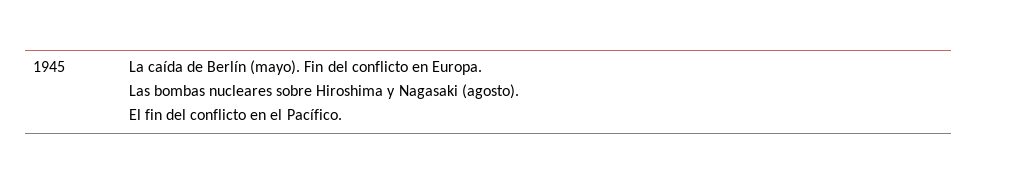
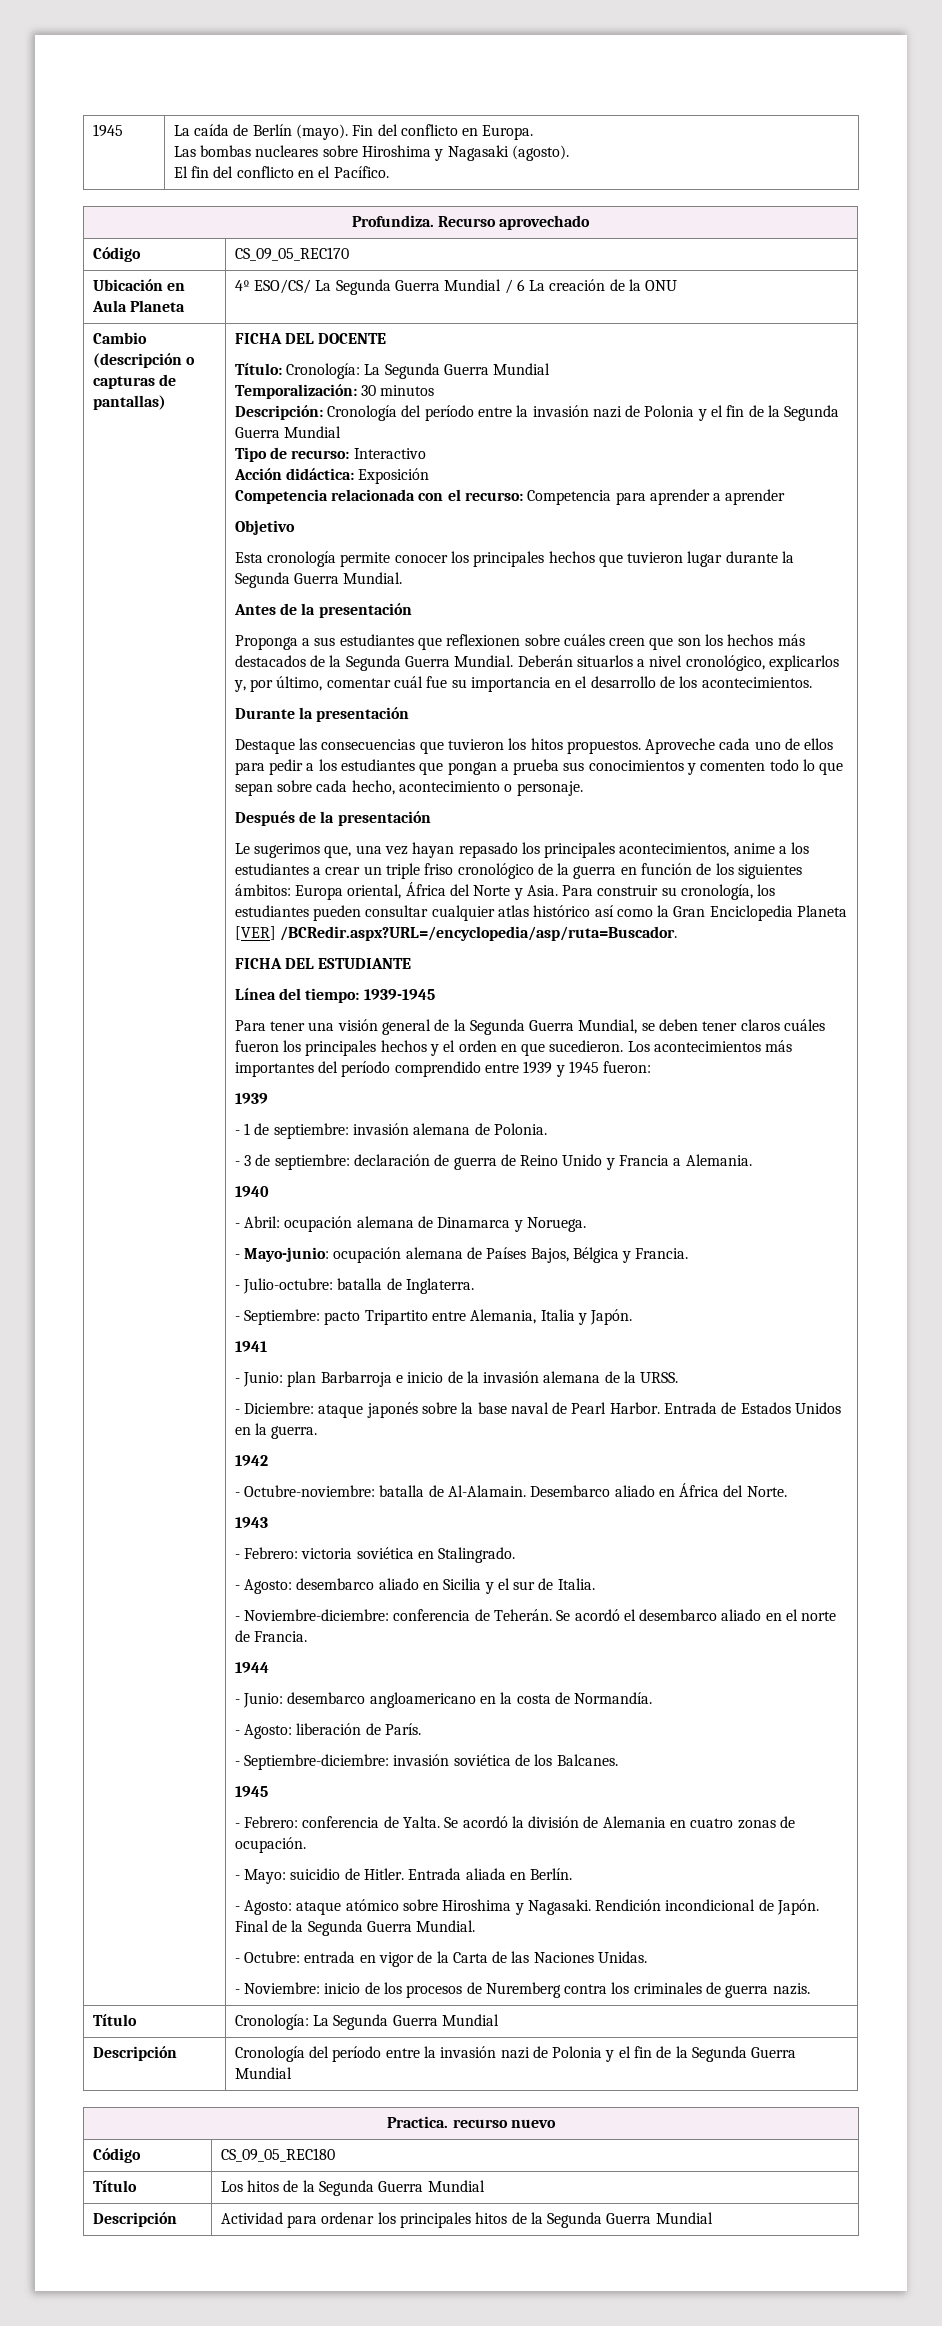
(342, 114) none -> [351,215,591,230] [92,247,141,262] [234,247,349,261] [92,279,185,291] [91,300,185,312] [234,279,678,295] [92,332,147,344] [92,353,195,368] [92,374,176,389] [92,395,166,410] [234,333,387,344] [234,363,551,379] [234,384,435,399] [234,405,840,421] [234,426,341,438] [234,447,426,462] [233,468,430,484] [234,489,786,505] [234,520,295,535] [234,551,795,567] [234,572,403,588] [233,603,412,618] [234,634,805,650] [234,655,840,671] [233,676,812,692] [234,707,410,722] [234,738,834,754] [234,759,844,775] [234,780,583,796] [234,811,431,826] [234,842,810,858] [234,863,803,879] [234,882,776,900] [234,905,848,921] [234,926,677,941] [234,958,412,969] [234,988,435,1003] [234,1019,826,1035] [234,1040,793,1056] [234,1061,652,1077] [234,1093,268,1104] [234,1123,547,1139] [234,1154,752,1170] [234,1186,269,1197] [234,1216,586,1232] [234,1247,689,1263] [234,1278,474,1294] [234,1309,633,1325] [234,1341,267,1352] [234,1371,679,1387] [234,1402,842,1418] [234,1423,318,1439] [234,1455,268,1466] [234,1483,787,1497] [234,1517,268,1528] [234,1547,516,1563] [234,1578,595,1594] [234,1609,837,1621] [234,1630,307,1642] [234,1662,269,1673] [234,1692,653,1708] [234,1723,421,1739] [234,1754,618,1770] [234,1786,268,1797] [234,1816,796,1829] [234,1837,306,1853] [234,1868,573,1884] [234,1899,820,1915] [234,1920,476,1936] [234,1951,648,1967] [234,1982,810,1998] [92,2014,137,2026] [234,2014,499,2030] [92,2046,177,2061] [234,2046,797,2062] [234,2067,292,2079] [387,2116,556,2128] [92,2148,141,2163] [220,2148,335,2162] [92,2180,137,2192] [220,2180,485,2196] [92,2212,177,2227] [220,2212,713,2228] // Profundiza. Recurso aprovechado // Código | CS_09_05_REC170 // Ubicación en Aula Planeta | 4º ESO/CS/ La Segunda Guerra Mundial / 6 La creación de la ONU // Cambio (descripción o capturas de pantallas) | FICHA DEL DOCENTE // Título: Cronología: La Segunda Guerra Mundial // Temporalización: 30 minutos // Descripción: Cronología del período entre la invasión nazi de Polonia y el fin de la Segunda Guerra Mundial // Tipo de recurso: Interactivo // Acción didáctica: Exposición // Competencia relacionada con el recurso: Competencia para aprender a aprender // Objetivo // Esta cronología permite conocer los principales hechos que tuvieron lugar durante la Segunda Guerra Mundial. // Antes de la presentación // Proponga a sus estudiantes que reflexionen sobre cuáles creen que son los hechos más destacados de la Segunda Guerra Mundial. Deberán situarlos a nivel cronológico, explicarlos y, por último, comentar cuál fue su importancia en el desarrollo de los acontecimientos. // Durante la presentación // Destaque las consecuencias que tuvieron los hitos propuestos. Aproveche cada uno de ellos para pedir a los estudiantes que pongan a prueba sus conocimientos y comenten todo lo que sepan sobre cada hecho, acontecimiento o personaje. // Después de la presentación // Le sugerimos que, una vez hayan repasado los principales acontecimientos, anime a los estudiantes a crear un triple friso cronológico de la guerra en función de los siguientes ámbitos: Europa oriental, África del Norte y Asia. Para construir su cronología, los estudiantes pueden consultar cualquier atlas histórico así como la Gran Enciclopedia Planeta [VER] /BCRedir.aspx?URL=/encyclopedia/asp/ruta=Buscador. // FICHA DEL ESTUDIANTE // Línea del tiempo: 1939-1945 // Para tener una visión general de la Segunda Guerra Mundial, se deben tener claros cuáles fueron los principales hechos y el orden en que sucedieron. Los acontecimientos más importantes del período comprendido entre 1939 y 1945 fueron: // 1939 // - 1 de septiembre: invasión alemana de Polonia. // - 3 de septiembre: declaración de guerra de Reino Unido y Francia a Alemania. // 1940 // - Abril: ocupación alemana de Dinamarca y Noruega. // - Mayo-junio: ocupación alemana de Países Bajos, Bélgica y Francia. // - Julio-octubre: batalla de Inglaterra. // - Septiembre: pacto Tripartito entre Alemania, Italia y Japón. // 1941 // - Junio: plan Barbarroja e inicio de la invasión alemana de la URSS. // - Diciembre: ataque japonés sobre la base naval de Pearl Harbor. Entrada de Estados Unidos en la guerra. // 1942 // - Octubre-noviembre: batalla de Al-Alamain. Desembarco aliado en África del Norte. // 1943 // - Febrero: victoria soviética en Stalingrado. // - Agosto: desembarco aliado en Sicilia y el sur de Italia. // - Noviembre-diciembre: conferencia de Teherán. Se acordó el desembarco aliado en el norte de Francia. // 1944 // - Junio: desembarco angloamericano en la costa de Normandía. // - Agosto: liberación de París. // - Septiembre-diciembre: invasión soviética de los Balcanes. // 1945 // - Febrero: conferencia de Yalta. Se acordó la división de Alemania en cuatro zonas de ocupación. // - Mayo: suicidio de Hitler. Entrada aliada en Berlín. // - Agosto: ataque atómico sobre Hiroshima y Nagasaki. Rendición incondicional de Japón. Final de la Segunda Guerra Mundial. // - Octubre: entrada en vigor de la Carta de las Naciones Unidas. // - Noviembre: inicio de los procesos de Nuremberg contra los criminales de guerra nazis. // Título | Cronología: La Segunda Guerra Mundial // Descripción | Cronología del período entre la invasión nazi de Polonia y el fin de la Segunda Guerra Mundial // Practica. recurso nuevo // Código | CS_09_05_REC180 // Título | Los hitos de la Segunda Guerra Mundial // Descripción | Actividad para ordenar los principales hitos de la Segunda Guerra Mundial

